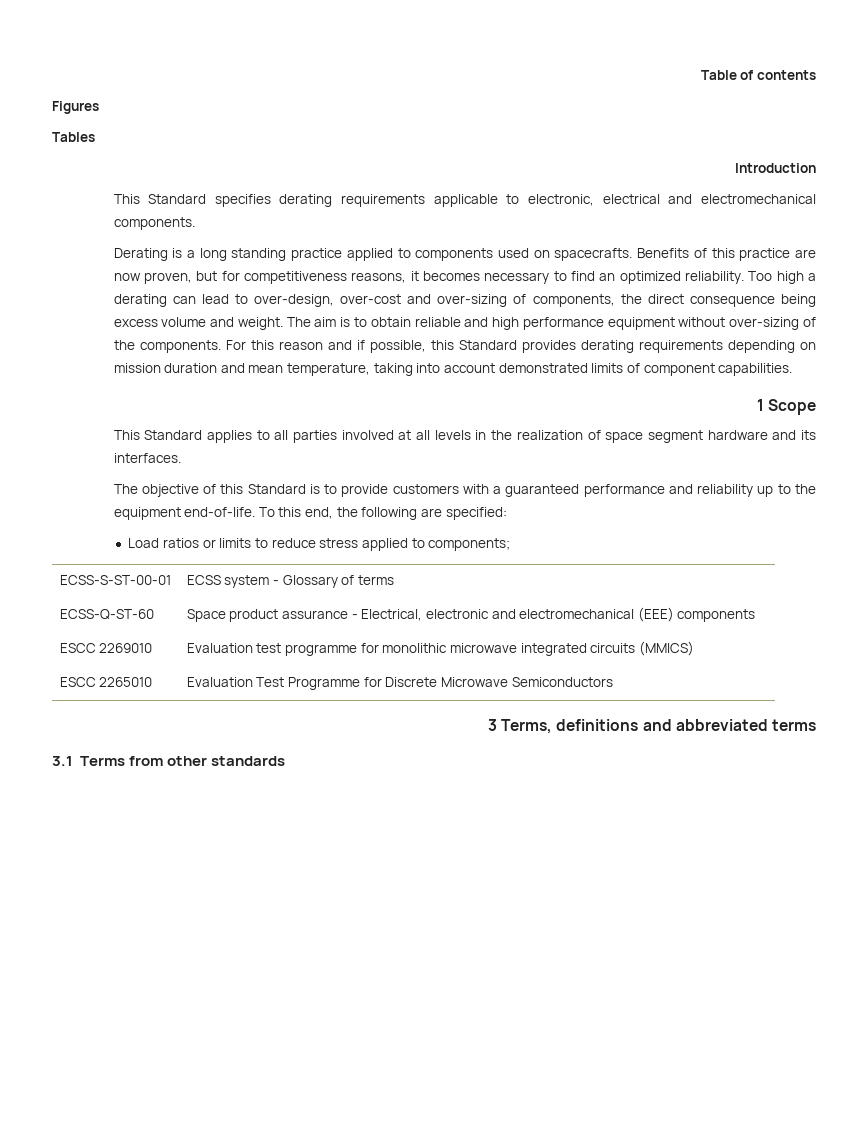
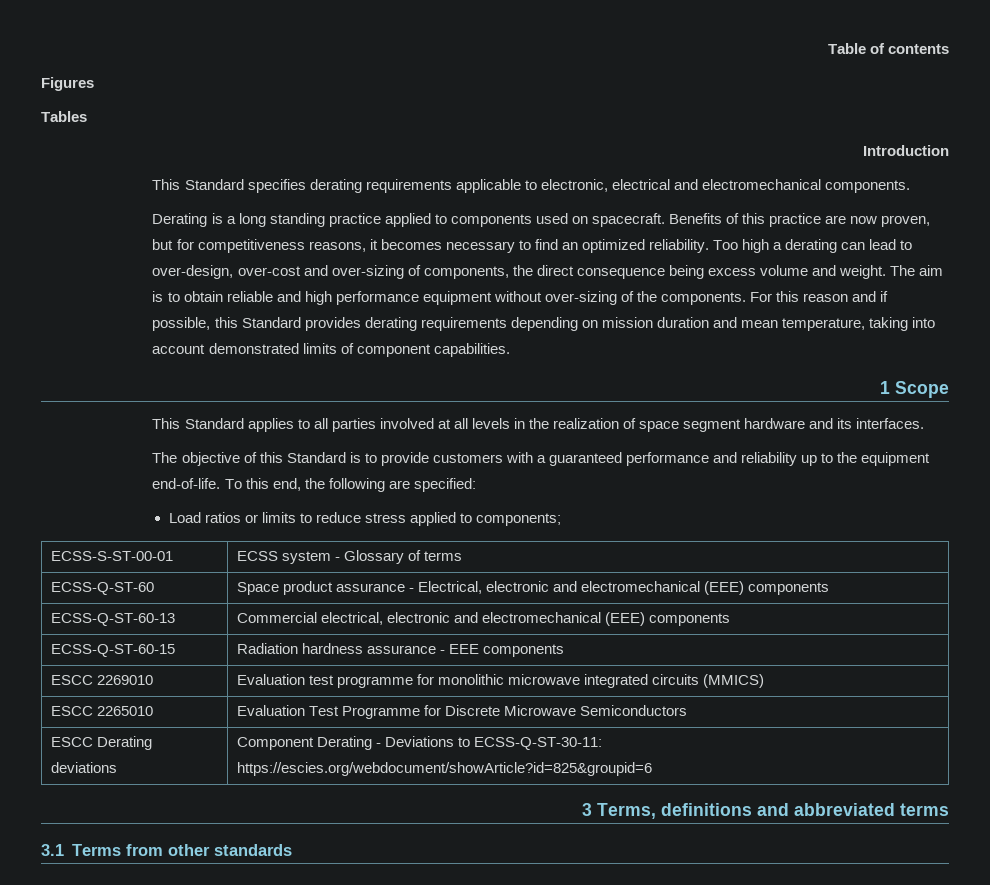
[554,248,633,261] spacecrafts. -> [592,213,666,227] spacecraft.
(756, 615) none -> [50,613,175,626] [236,612,731,626] [50,644,175,657] [236,643,565,657] // ECSS-Q-ST-60-13 | Commercial electrical, electronic and electromechanical (EEE) components // ECSS-Q-ST-60-15 | Radiation hardness assurance - EEE components
(613, 682) none -> [50,736,152,750] [50,762,117,773] [236,736,603,750] [236,762,652,776] // ESCC Derating deviations | Component Derating - Deviations to ECSS-Q-ST-30-11: https://escies.org/webdocument/showArticle?id=825&groupid=6

